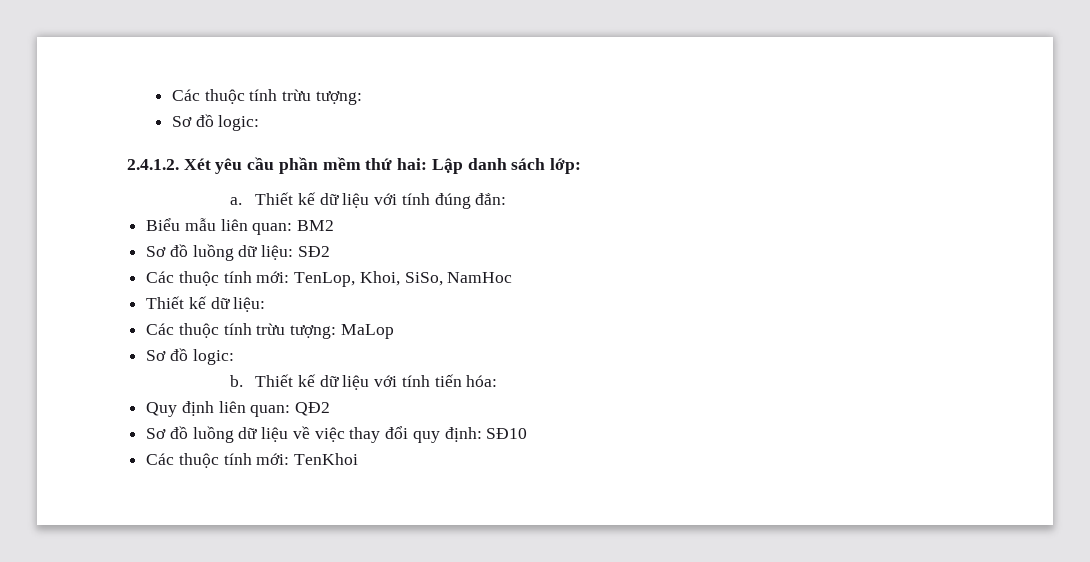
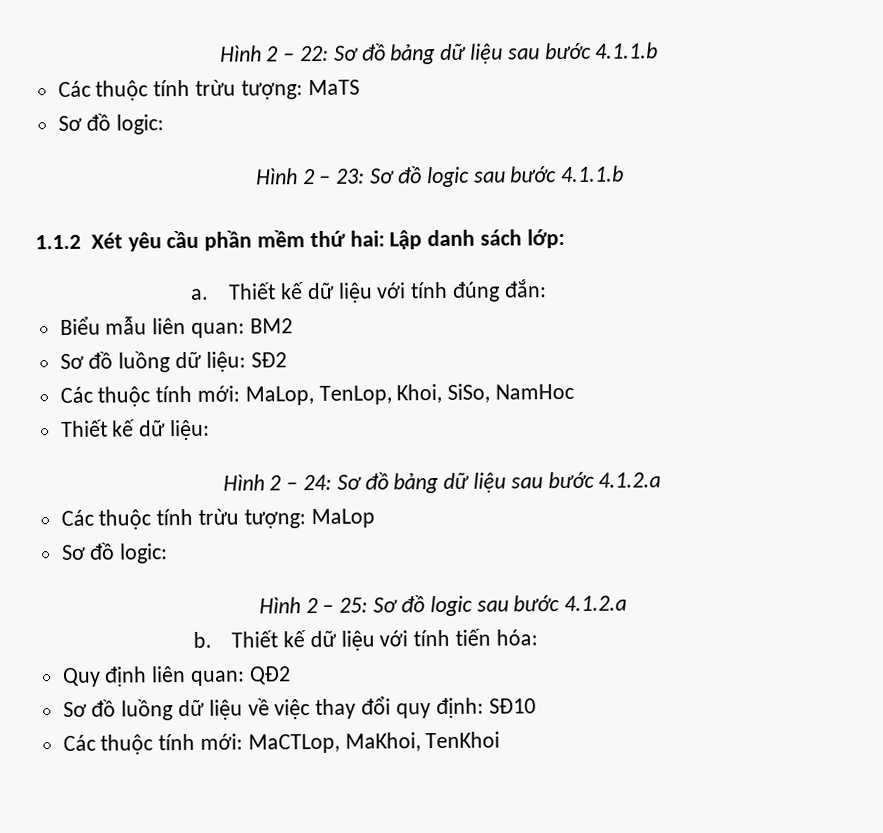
[171,89,362,105] [171,114,260,131] [127,159,179,170] Các thuộc tính trừu tượng: // Sơ đồ logic: // 2.4.1.2. -> [219,42,659,65] [57,79,360,101] [57,113,165,135] [255,165,625,188] [35,234,81,250] Hình 2 – 22: Sơ đồ bảng dữ liệu sau bước 4.1.1.b // Các thuộc tính trừu tượng: MaTS // Sơ đồ logic: // Hình 2 – 23: Sơ đồ logic sau bước 4.1.1.b // 1.1.2
(290, 277) none -> [244,386,314,406] MaLop,
(266, 304) none -> [222,471,662,494] // Hình 2 – 24: Sơ đồ bảng dữ liệu sau bước 4.1.2.a
(234, 357) none -> [258,595,628,617] // Hình 2 – 25: Sơ đồ logic sau bước 4.1.2.a
(290, 459) none -> [247,732,421,754] MaCTLop, MaKhoi,

